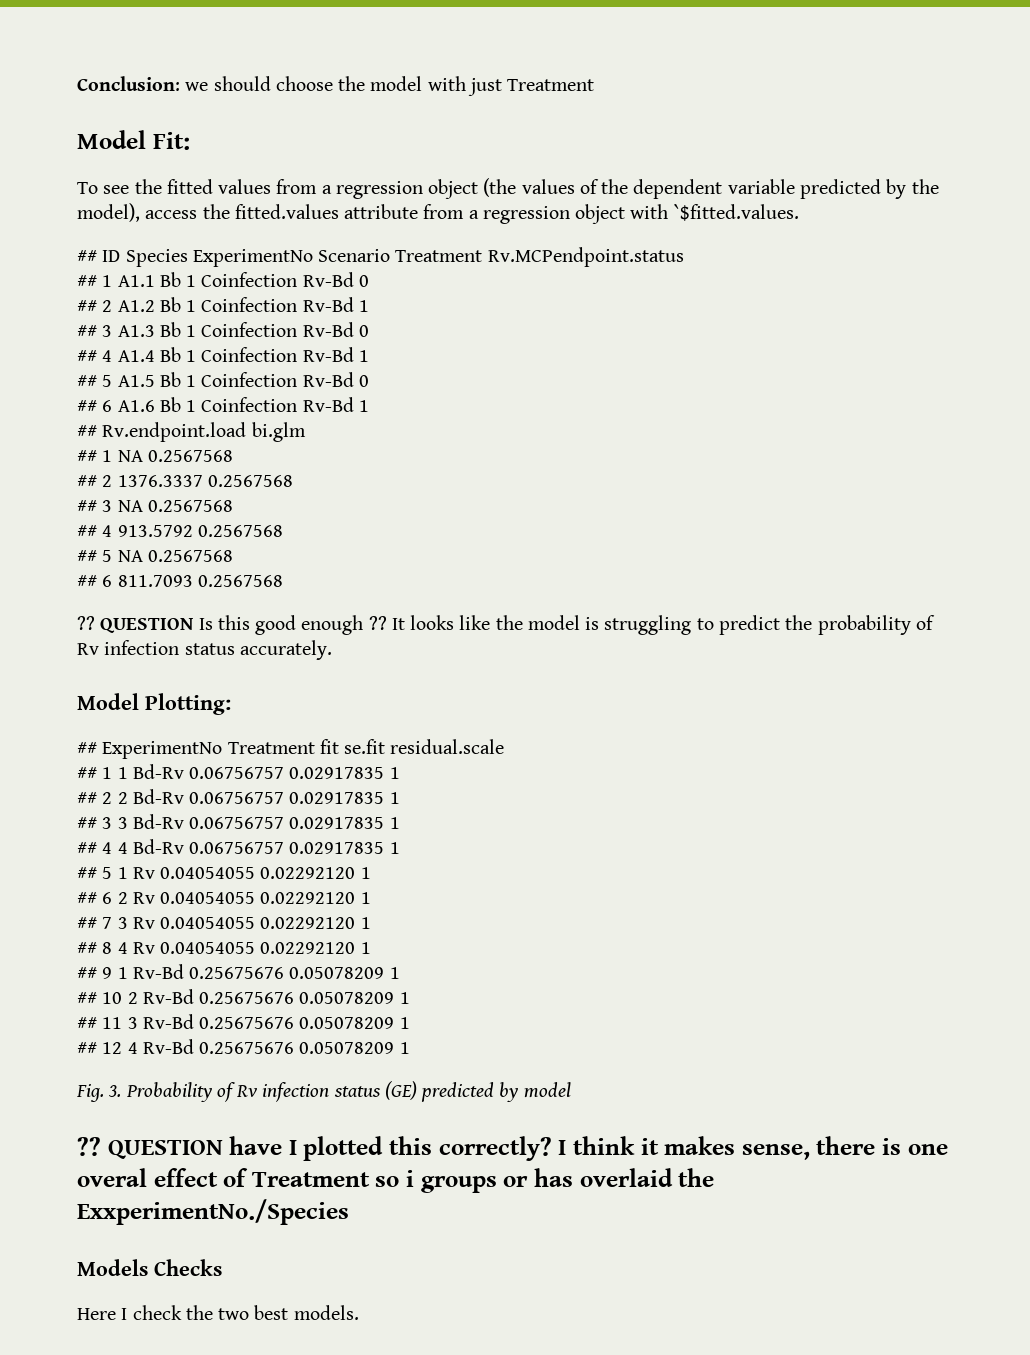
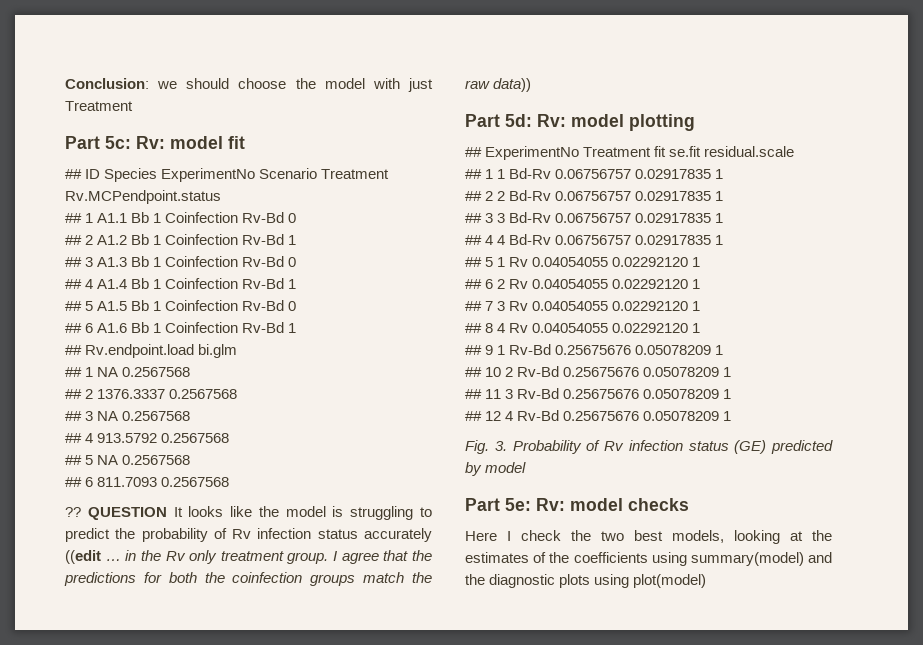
[77,130,190,150] [77,178,939,199] [77,203,799,224] Model Fit: // To see the fitted values from a regression object (the values of the dependent variable predicted by the model), access the fitted.values attribute from a regression object with `$fitted.values. -> [65,136,245,149] Part 5c: Rv: model fit
[198,615,387,635] Is this good enough ?? -> (167, 513) none
[239,640,332,660] [77,693,231,715] accurately. // Model Plotting: -> [364,528,432,542] [65,550,432,564] [64,572,433,586] [465,78,532,92] [465,114,695,131] accurately ((edit … in the Rv only treatment group. I agree that the predictions for both the coinfection groups match the raw data)) // Part 5d: Rv: model plotting
[77,1136,948,1161] [77,1168,715,1193] [77,1199,349,1225] [77,1259,222,1276] ?? QUESTION have I plotted this correctly? I think it makes sense, there is one overal effect of Treatment so i groups or has overlaid the ExxperimentNo./Species // Models Checks -> [465,498,689,511] Part 5e: Rv: model checks
[293,1305,359,1320] models. -> [672,530,832,544] [465,552,832,566] [465,574,707,588] models, looking at the estimates of the coefficients using summary(model) and the diagnostic plots using plot(model)

